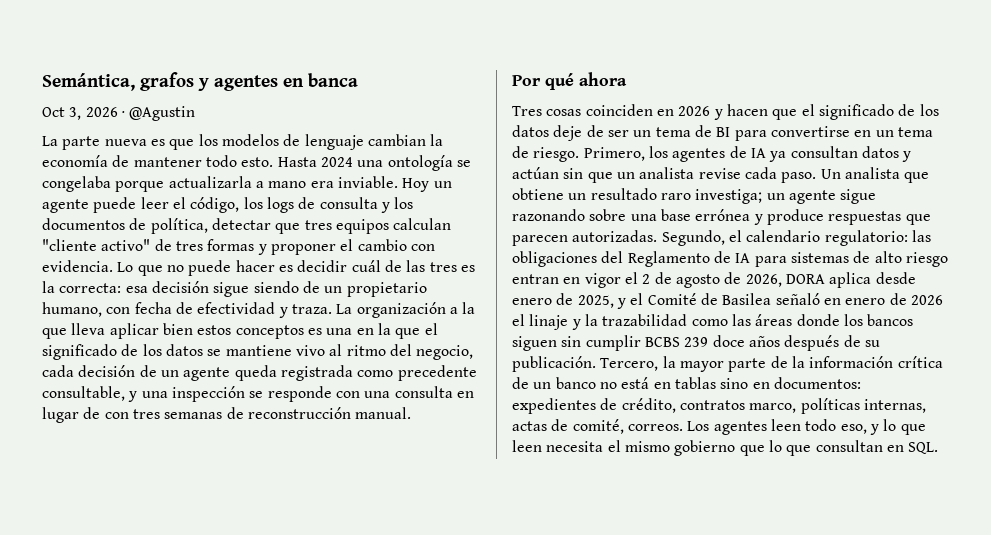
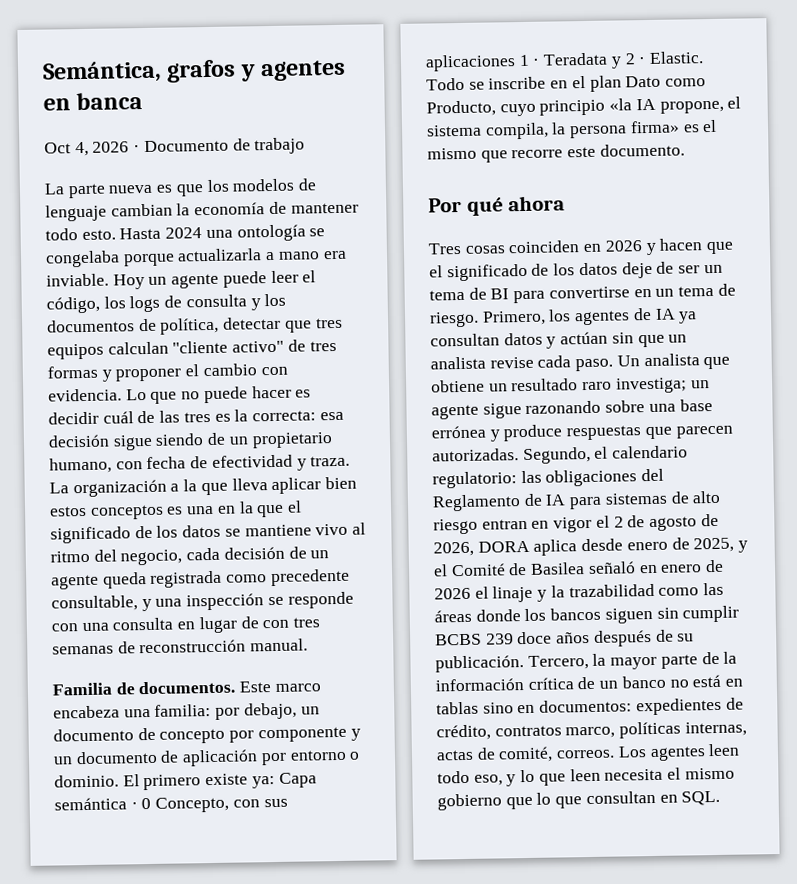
[69,107,82,120] 3, -> [74,141,89,157] 4,
[129,106,196,121] @Agustin -> [143,137,306,155] Documento de trabajo
(412, 413) none -> [52,680,321,696] [53,702,320,720] [53,726,361,744] [53,749,361,767] [54,772,317,791] [54,796,288,813] [425,51,705,72] [426,75,707,92] [426,96,742,117] [426,119,718,140] [427,143,685,163] // Familia de documentos. Este marco encabeza una familia: por debajo, un documento de concepto por componente y un documento de aplicación por entorno o dominio. El primero existe ya: Capa semántica · 0 Concepto, con sus aplicaciones 1 · Teradata y 2 · Elastic. Todo se inscribe en el plan Dato como Producto, cuyo principio «la IA propone, el sistema compila, la persona firma» es el mismo que recorre este documento.

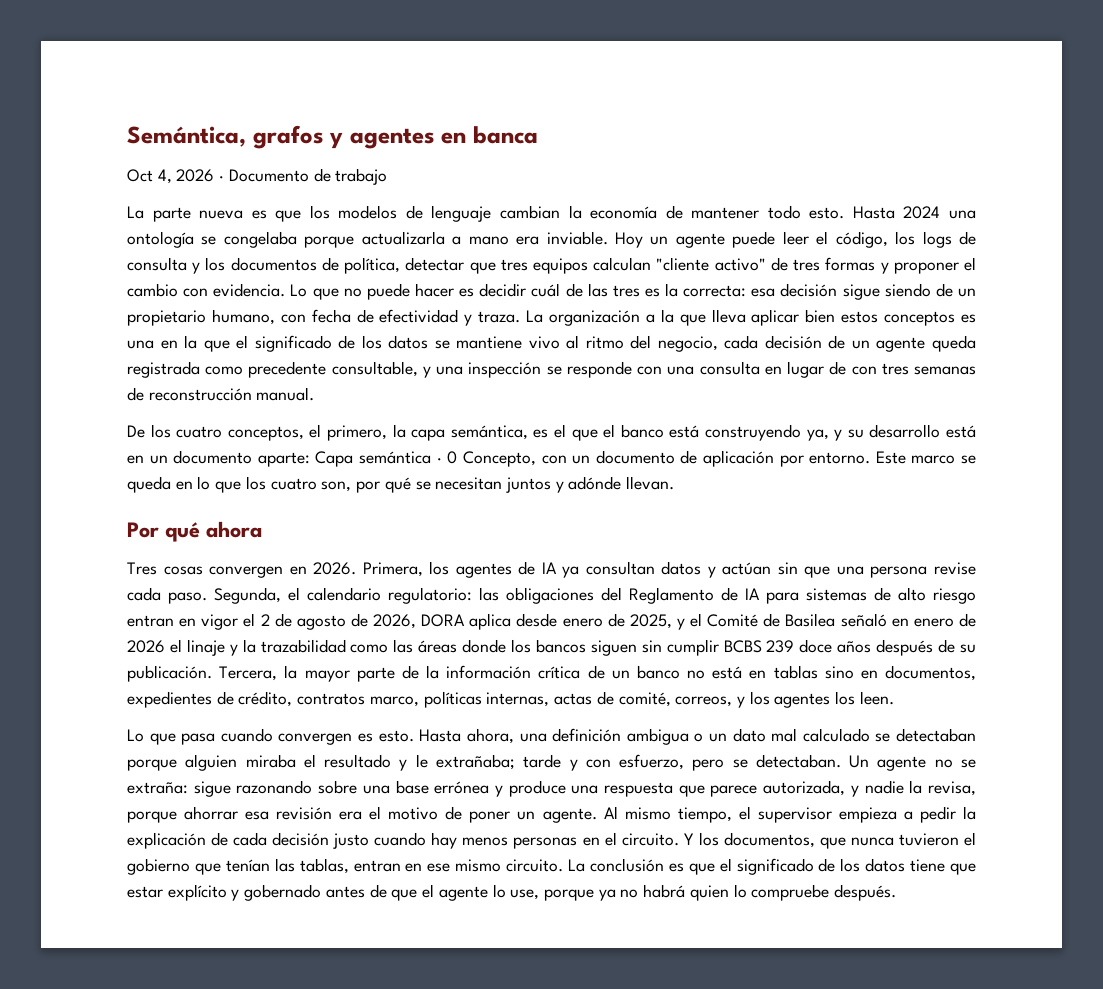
[52,680,321,696] [53,702,320,720] [53,726,361,744] [53,749,361,767] [54,773,275,791] Familia de documentos. Este marco encabeza una familia: por debajo, un documento de concepto por componente y un documento de aplicación por entorno o dominio. El primero existe ya: -> [127,424,977,441] [127,450,310,467] De los cuatro conceptos, el primero, la capa semántica, es el que el banco está construyendo ya, y su desarrollo está en un documento aparte:
[263,798,288,808] [425,51,705,72] [426,75,707,92] [426,96,742,117] [426,119,718,140] [427,143,685,163] sus aplicaciones 1 · Teradata y 2 · Elastic. Todo se inscribe en el plan Dato como Producto, cuyo principio «la IA propone, el sistema compila, la persona firma» es el mismo que recorre este documento. -> [572,450,976,467] [127,476,675,493] un documento de aplicación por entorno. Este marco se queda en lo que los cuatro son, por qué se necesitan juntos y adónde llevan.
[508,238,735,256] [429,261,723,282] [429,283,736,304] [429,310,546,328] coinciden en 2026 y hacen que el significado de los datos deje de ser un tema de BI para convertirse en un tema de riesgo. Primero, -> [209,562,423,578] convergen en 2026. Primera,
[668,334,688,343] [430,356,486,370] un analista -> [836,566,928,578] una persona
[616,353,731,370] [431,377,710,394] [431,399,713,420] [431,424,733,442] [432,446,591,465] Un analista que obtiene un resultado raro investiga; un agente sigue razonando sobre una base errónea y produce respuestas que parecen autorizadas. Segundo, -> [214,587,281,604] Segunda,
[527,655,589,670] Tercero, -> [219,666,278,681] Tercera,
[539,699,633,713] documentos: -> [884,665,976,681] documentos,
[556,743,741,762] [437,767,735,787] [437,790,721,811] correos. Los agentes leen todo eso, y lo que leen necesita el mismo gobierno que lo que consultan en SQL. -> [675,691,894,708] [127,728,976,745] [127,754,977,771] [127,780,977,797] [127,806,977,823] [127,832,976,849] [127,858,976,875] [127,884,897,901] correos, y los agentes los leen. // Lo que pasa cuando convergen es esto. Hasta ahora, una definición ambigua o un dato mal calculado se detectaban porque alguien miraba el resultado y le extrañaba; tarde y con esfuerzo, pero se detectaban. Un agente no se extraña: sigue razonando sobre una base errónea y produce una respuesta que parece autorizada, y nadie la revisa, porque ahorrar esa revisión era el motivo de poner un agente. Al mismo tiempo, el supervisor empieza a pedir la explicación de cada decisión justo cuando hay menos personas en el circuito. Y los documentos, que nunca tuvieron el gobierno que tenían las tablas, entran en ese mismo circuito. La conclusión es que el significado de los datos tiene que estar explícito y gobernado antes de que el agente lo use, porque ya no habrá quien lo compruebe después.

